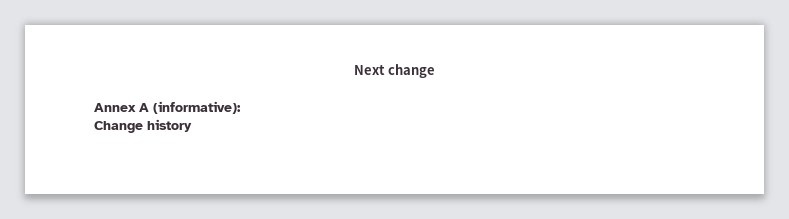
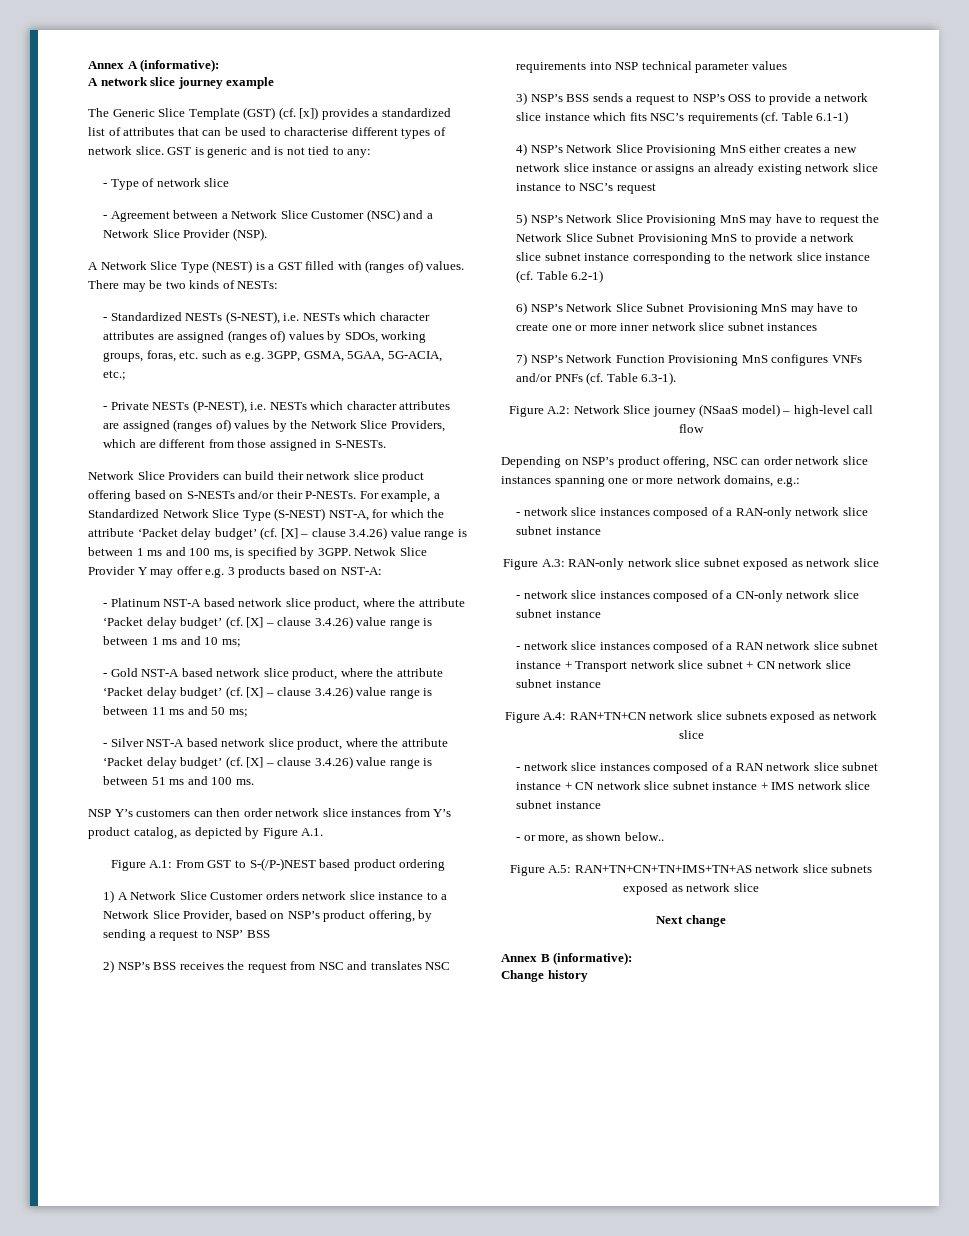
(354, 70) none -> [88,59,220,72] [88,77,275,89] [88,107,451,120] [88,127,446,139] [88,146,372,158] [103,178,230,190] [103,209,433,222] [103,228,267,241] [88,260,465,273] [88,280,279,292] [103,311,430,324] [103,330,427,343] [103,350,442,362] [103,370,127,380] [103,400,451,413] [103,419,445,432] [103,439,386,451] [88,471,425,483] [88,490,440,502] [88,508,445,521] [88,527,467,540] [88,547,427,559] [88,566,382,578] [103,598,465,610] [103,616,433,629] [103,636,241,647] [103,668,443,680] [103,686,433,699] [103,706,248,717] [103,738,448,750] [103,756,433,769] [103,776,254,785] [88,808,452,817] [88,827,324,839] [110,858,446,871] [103,890,448,903] [103,910,433,922] [103,929,270,941] [103,960,451,973] [516,61,787,73] [516,92,869,105] [516,111,849,124] [516,143,857,156] [516,163,878,175] [516,183,656,194] [516,213,880,226] [516,233,855,245] [516,252,871,264] [516,270,604,283] [516,302,858,315] [516,322,818,331] [516,353,862,366] [516,372,677,385] [508,404,874,417] [679,424,704,433] [501,456,868,468] [501,475,800,487] [516,507,868,519] [516,526,601,535] [503,558,879,570] [516,590,859,602] [516,609,601,618] [516,641,879,653] [516,660,851,672] [516,679,601,688] [504,711,878,723] [678,730,704,739] [516,762,879,774] [516,781,871,790] [516,800,601,809] [516,832,664,844] [509,864,873,876] [623,883,759,895] Annex A (informative): // A network slice journey example // The Generic Slice Template (GST) (cf. [x]) provides a standardized list of attributes that can be used to characterise different types of network slice. GST is generic and is not tied to any: // - Type of network slice // - Agreement between a Network Slice Customer (NSC) and a Network Slice Provider (NSP). // A Network Slice Type (NEST) is a GST filled with (ranges of) values. There may be two kinds of NESTs: // - Standardized NESTs (S-NEST), i.e. NESTs which character attributes are assigned (ranges of) values by SDOs, working groups, foras, etc. such as e.g. 3GPP, GSMA, 5GAA, 5G-ACIA, etc.; // - Private NESTs (P-NEST), i.e. NESTs which character attributes are assigned (ranges of) values by the Network Slice Providers, which are different from those assigned in S-NESTs. // Network Slice Providers can build their network slice product offering based on S-NESTs and/or their P-NESTs. For example, a Standardized Network Slice Type (S-NEST) NST-A, for which the attribute ‘Packet delay budget’ (cf. [X] – clause 3.4.26) value range is between 1 ms and 100 ms, is specified by 3GPP. Netwok Slice Provider Y may offer e.g. 3 products based on NST-A: // - Platinum NST-A based network slice product, where the attribute ‘Packet delay budget’ (cf. [X] – clause 3.4.26) value range is between 1 ms and 10 ms; // - Gold NST-A based network slice product, where the attribute ‘Packet delay budget’ (cf. [X] – clause 3.4.26) value range is between 11 ms and 50 ms; // - Silver NST-A based network slice product, where the attribute ‘Packet delay budget’ (cf. [X] – clause 3.4.26) value range is between 51 ms and 100 ms. // NSP Y’s customers can then order network slice instances from Y’s product catalog, as depicted by Figure A.1. // Figure A.1: From GST to S-(/P-)NEST based product ordering // 1) A Network Slice Customer orders network slice instance to a Network Slice Provider, based on NSP’s product offering, by sending a request to NSP’ BSS // 2) NSP’s BSS receives the request from NSC and translates NSC requirements into NSP technical parameter values // 3) NSP’s BSS sends a request to NSP’s OSS to provide a network slice instance which fits NSC’s requirements (cf. Table 6.1-1) // 4) NSP’s Network Slice Provisioning MnS either creates a new network slice instance or assigns an already existing network slice instance to NSC’s request // 5) NSP’s Network Slice Provisioning MnS may have to request the Network Slice Subnet Provisioning MnS to provide a network slice subnet instance corresponding to the network slice instance (cf. Table 6.2-1) // 6) NSP’s Network Slice Subnet Provisioning MnS may have to create one or more inner network slice subnet instances // 7) NSP’s Network Function Provisioning MnS configures VNFs and/or PNFs (cf. Table 6.3-1). // Figure A.2: Network Slice journey (NSaaS model) – high-level call flow // Depending on NSP’s product offering, NSC can order network slice instances spanning one or more network domains, e.g.: // - network slice instances composed of a RAN-only network slice subnet instance // Figure A.3: RAN-only network slice subnet exposed as network slice // - network slice instances composed of a CN-only network slice subnet instance // - network slice instances composed of a RAN network slice subnet instance + Transport network slice subnet + CN network slice subnet instance // Figure A.4: RAN+TN+CN network slice subnets exposed as network slice // - network slice instances composed of a RAN network slice subnet instance + CN network slice subnet instance + IMS network slice subnet instance // - or more, as shown below.. // Figure A.5: RAN+TN+CN+TN+IMS+TN+AS network slice subnets exposed as network slice //
[139,103,149,112] A -> [540,954,550,962] B

